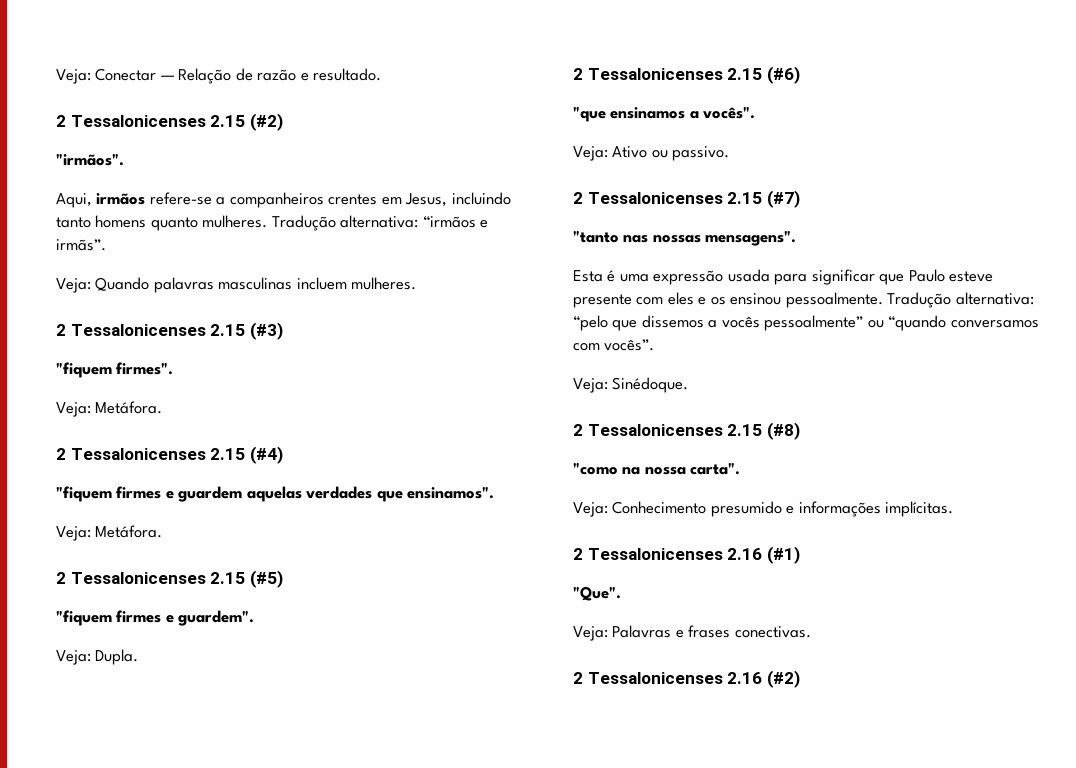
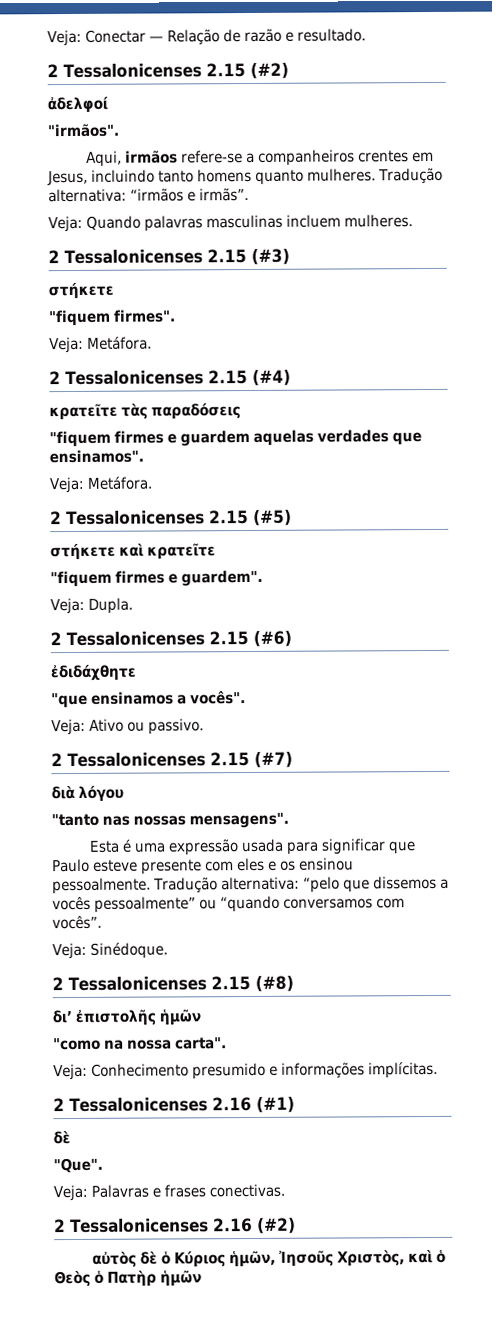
(283, 122) none -> [47,96,108,114] // ἀδελφοί
(283, 331) none -> [48,282,114,300] // στήκετε
(283, 455) none -> [49,403,242,421] // κρατεῖτε τὰς παραδόσεις
(283, 579) none -> [50,543,217,561] // στήκετε καὶ κρατεῖτε
(800, 75) none -> [50,664,137,682] // ἐδιδάχθητε
(800, 199) none -> [51,785,125,802] // διὰ λόγου
(800, 431) none -> [52,1009,202,1026] // δι’ ἐπιστολῆς ἡμῶν
(800, 555) none -> [53,1131,71,1145] // δὲ
(800, 679) none -> [91,1249,447,1268] [54,1270,203,1288] // αὐτὸς δὲ ὁ Κύριος ἡμῶν, Ἰησοῦς Χριστὸς, καὶ ὁ Θεὸς ὁ Πατὴρ ἡμῶν

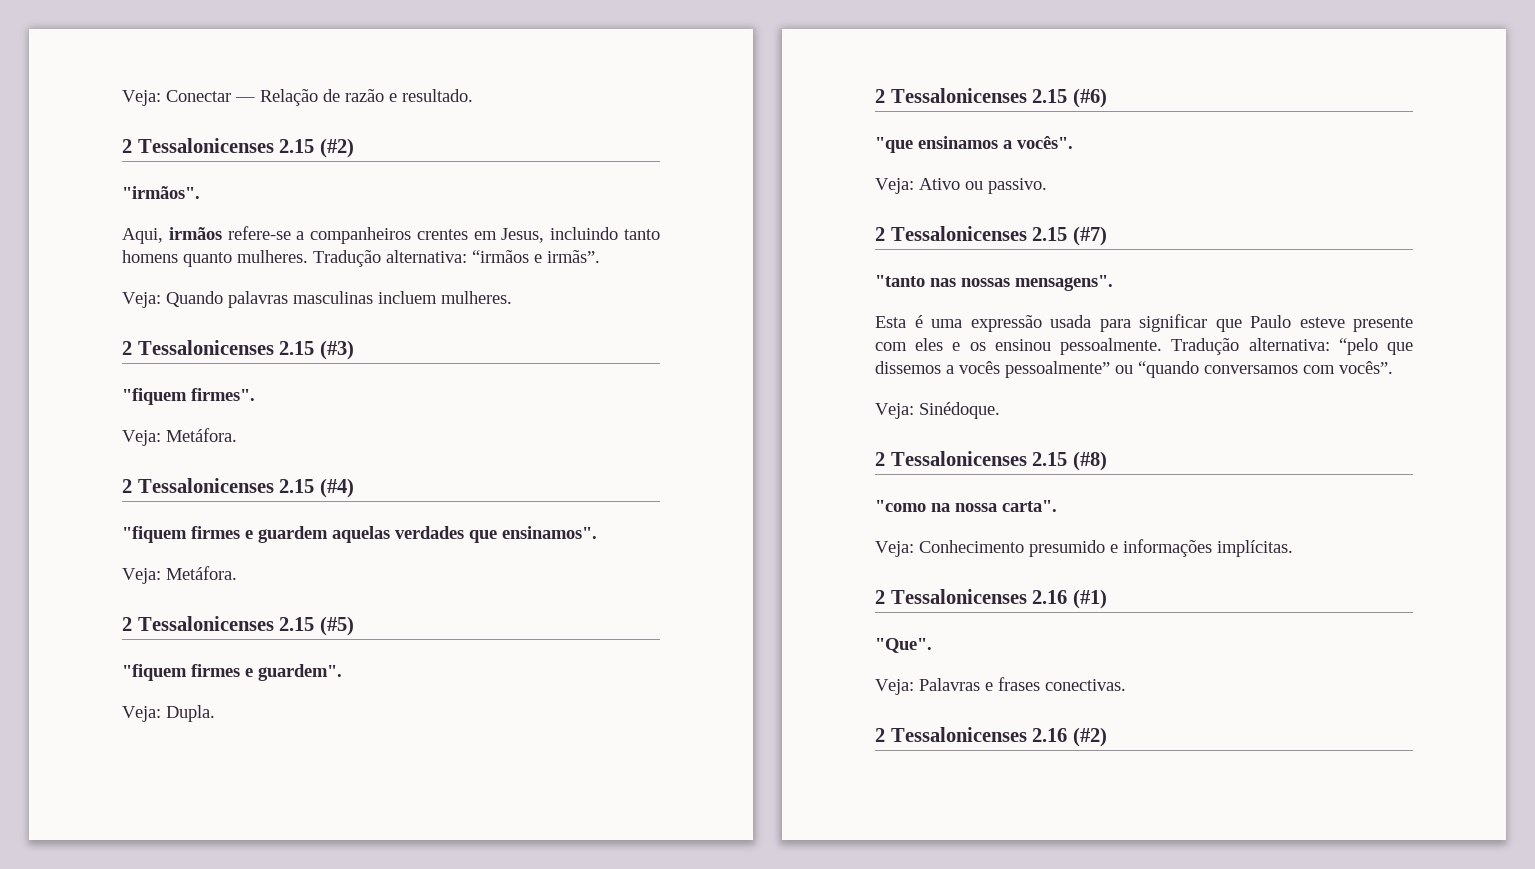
[47,96,108,114] // ἀδελφοί -> (354, 148) none
[48,282,114,300] // στήκετε -> (354, 350) none
[49,403,242,421] // κρατεῖτε τὰς παραδόσεις -> (354, 488) none
[50,543,217,561] // στήκετε καὶ κρατεῖτε -> (354, 626) none
[50,664,137,682] // ἐδιδάχθητε -> (1107, 98) none
[51,785,125,802] // διὰ λόγου -> (1107, 236) none
[52,1009,202,1026] // δι’ ἐπιστολῆς ἡμῶν -> (1107, 461) none
[53,1131,71,1145] // δὲ -> (1107, 599) none
[91,1249,447,1268] [54,1270,203,1288] // αὐτὸς δὲ ὁ Κύριος ἡμῶν, Ἰησοῦς Χριστὸς, καὶ ὁ Θεὸς ὁ Πατὴρ ἡμῶν -> (1107, 737) none

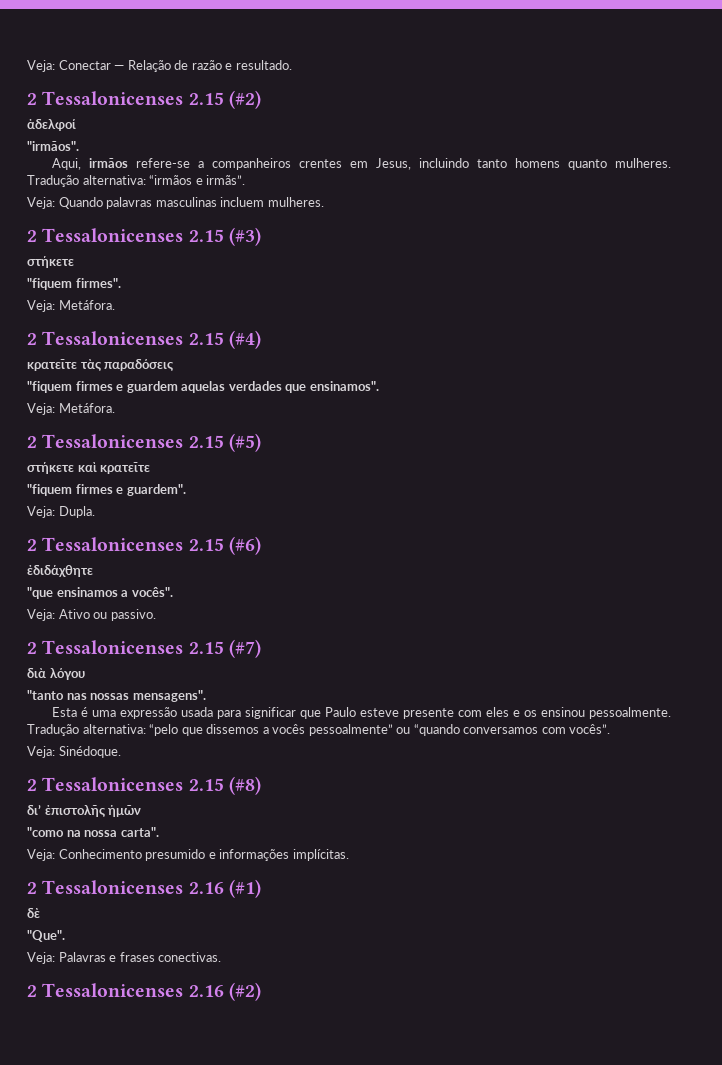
(354, 148) none -> [27,119,76,131] // ἀδελφοί
(354, 350) none -> [27,256,74,268] // στήκετε
(354, 488) none -> [27,359,174,371] // κρατεῖτε τὰς παραδόσεις
(354, 626) none -> [27,462,151,474] // στήκετε καὶ κρατεῖτε
(1107, 98) none -> [27,565,93,577] // ἐδιδάχθητε
(1107, 236) none -> [27,668,85,680] // διὰ λόγου
(1107, 461) none -> [27,805,142,817] // δι’ ἐπιστολῆς ἡμῶν
(1107, 599) none -> [27,908,40,918] // δὲ

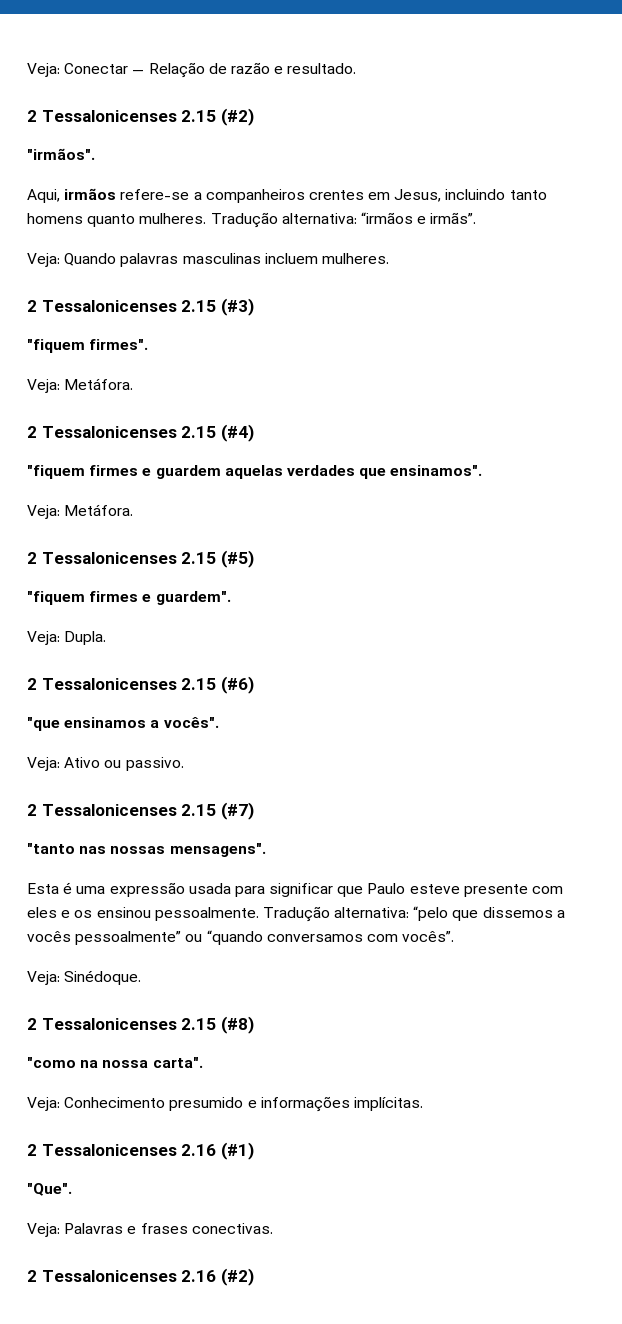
[27,119,76,131] // ἀδελφοί -> (254, 117) none
[27,256,74,268] // στήκετε -> (254, 307) none
[27,359,174,371] // κρατεῖτε τὰς παραδόσεις -> (254, 433) none
[27,462,151,474] // στήκετε καὶ κρατεῖτε -> (254, 559) none
[27,565,93,577] // ἐδιδάχθητε -> (254, 685) none
[27,668,85,680] // διὰ λόγου -> (254, 811) none
[27,805,142,817] // δι’ ἐπιστολῆς ἡμῶν -> (254, 1025) none
[27,908,40,918] // δὲ -> (254, 1151) none

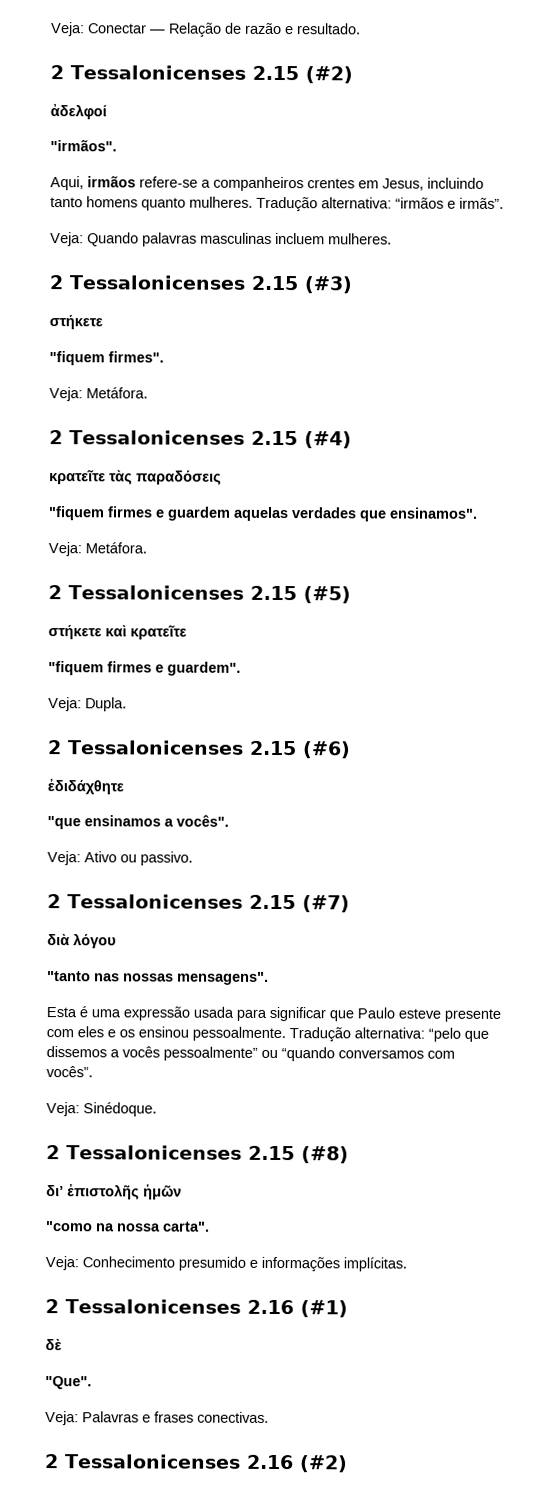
(254, 117) none -> [50,103,107,120] // ἀδελφοί
(254, 307) none -> [49,314,103,330] // στήκετε
(254, 433) none -> [49,469,222,485] // κρατεῖτε τὰς παραδόσεις
(254, 559) none -> [48,624,187,640] // στήκετε καὶ κρατεῖτε
(254, 685) none -> [47,778,124,795] // ἐδιδάχθητε
(254, 811) none -> [47,933,116,949] // διὰ λόγου
(254, 1025) none -> [46,1183,182,1200] // δι’ ἐπιστολῆς ἡμῶν
(254, 1151) none -> [45,1338,62,1351] // δὲ

